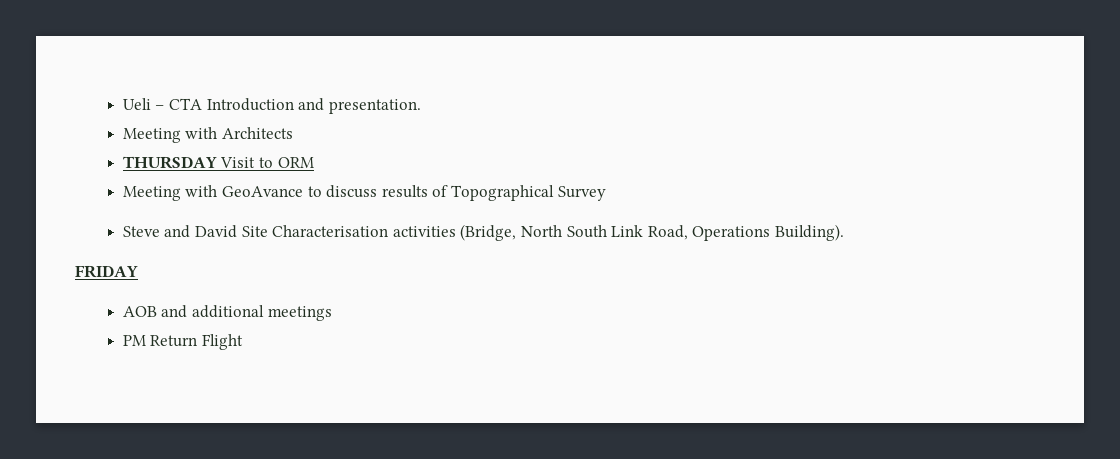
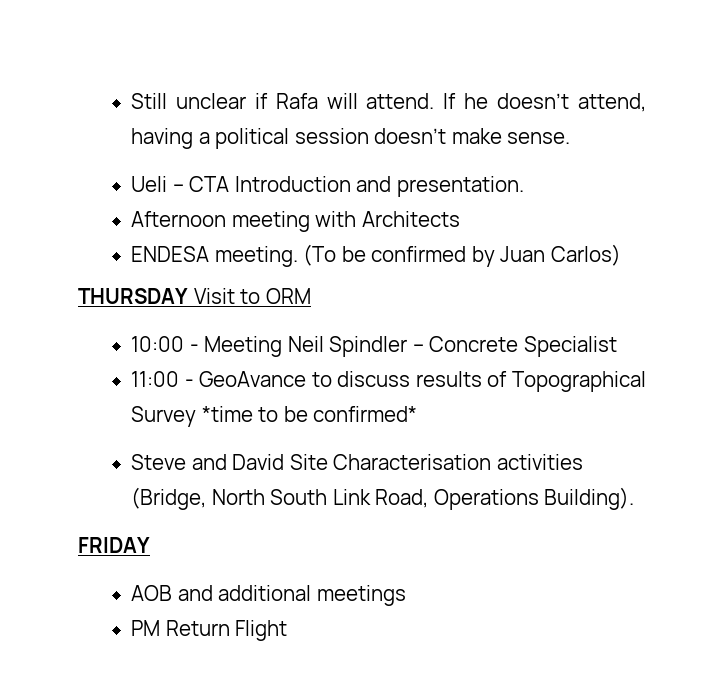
(122, 104) none -> [131,93,646,112] [131,128,571,149] Still unclear if Rafa will attend. If he doesn’t attend, having a political session doesn’t make sense. //
[122,128,181,143] Meeting -> [131,211,310,232] Afternoon meeting
[122,156,314,169] [122,185,218,201] THURSDAY Visit to ORM // Meeting with -> [131,244,621,267] [78,288,311,304] [131,336,617,357] [131,371,194,387] ENDESA meeting. (To be confirmed by Juan Carlos) // THURSDAY Visit to ORM // 10:00 - Meeting Neil Spindler – Concrete Specialist // 11:00 -
(606, 193) none -> [201,406,418,422] *time to be confirmed*

